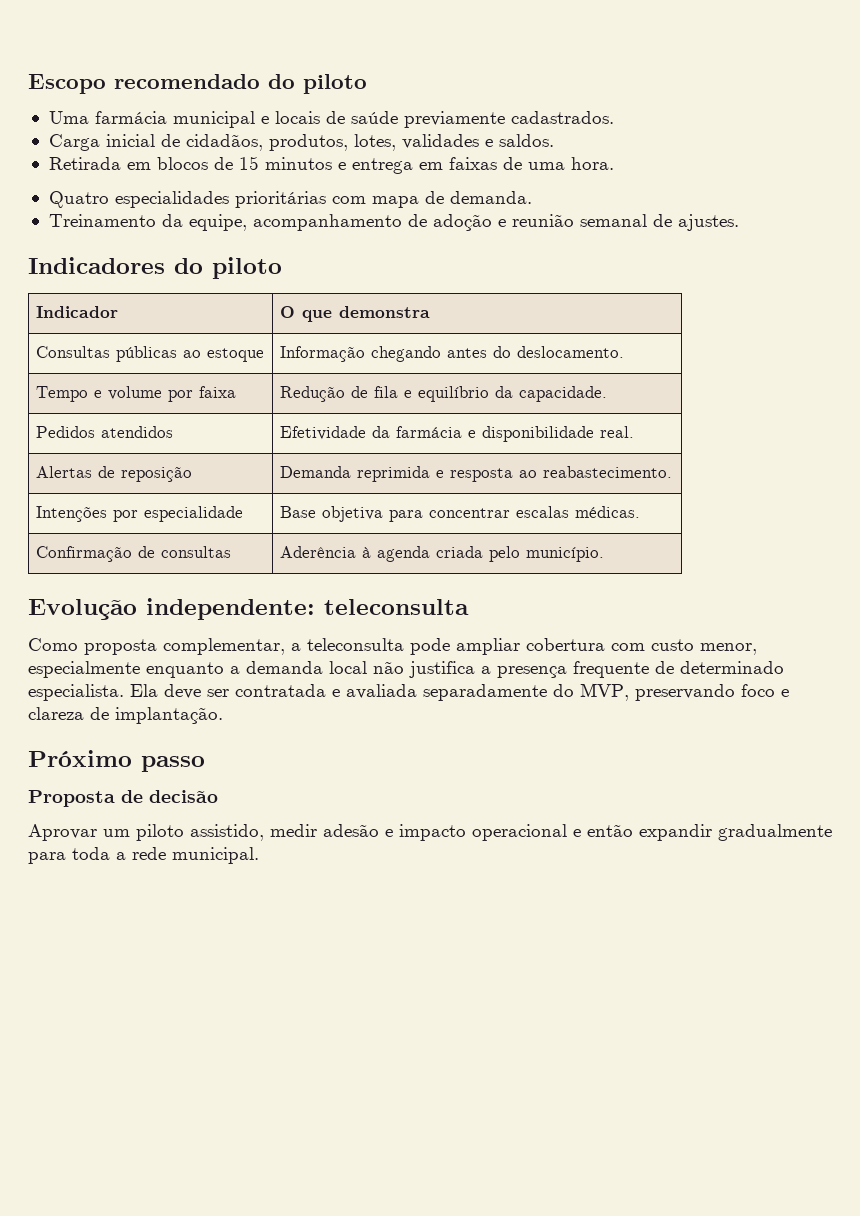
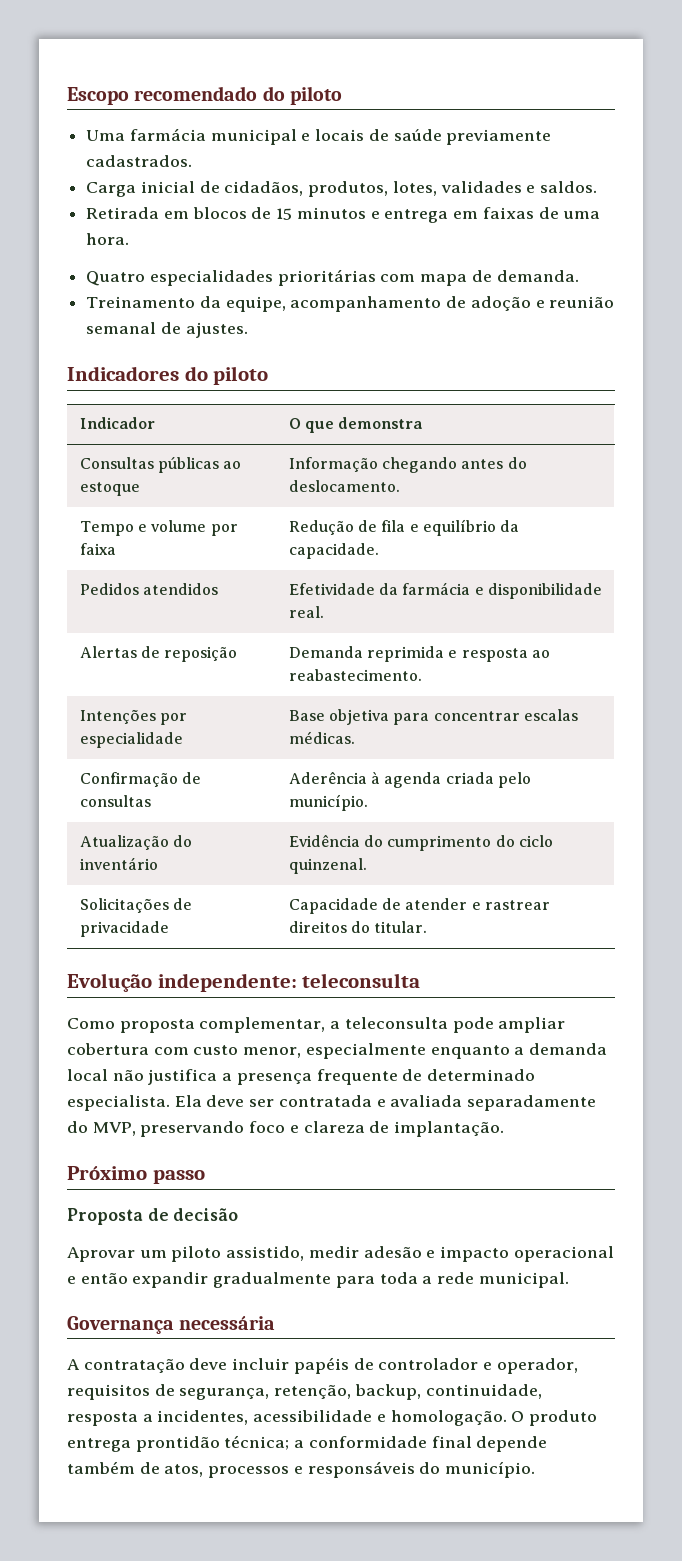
(604, 554) none -> [79,835,193,850] [79,857,158,870] [288,834,553,851] [288,858,367,874] [79,898,193,913] [79,921,169,937] [288,898,550,914] [288,921,428,933] // Atualização do inventário | Evidência do cumprimento do ciclo quinzenal. // Solicitações de privacidade | Capacidade de atender e rastrear direitos do titular.
(259, 855) none -> [67,1316,276,1334] [67,1357,578,1374] [67,1384,542,1400] [67,1410,598,1426] [67,1435,548,1452] [67,1461,536,1478] // Governança necessária // A contratação deve incluir papéis de controlador e operador, requisitos de segurança, retenção, backup, continuidade, resposta a incidentes, acessibilidade e homologação. O produto entrega prontidão técnica; a conformidade final depende também de atos, processos e responsáveis do município.

